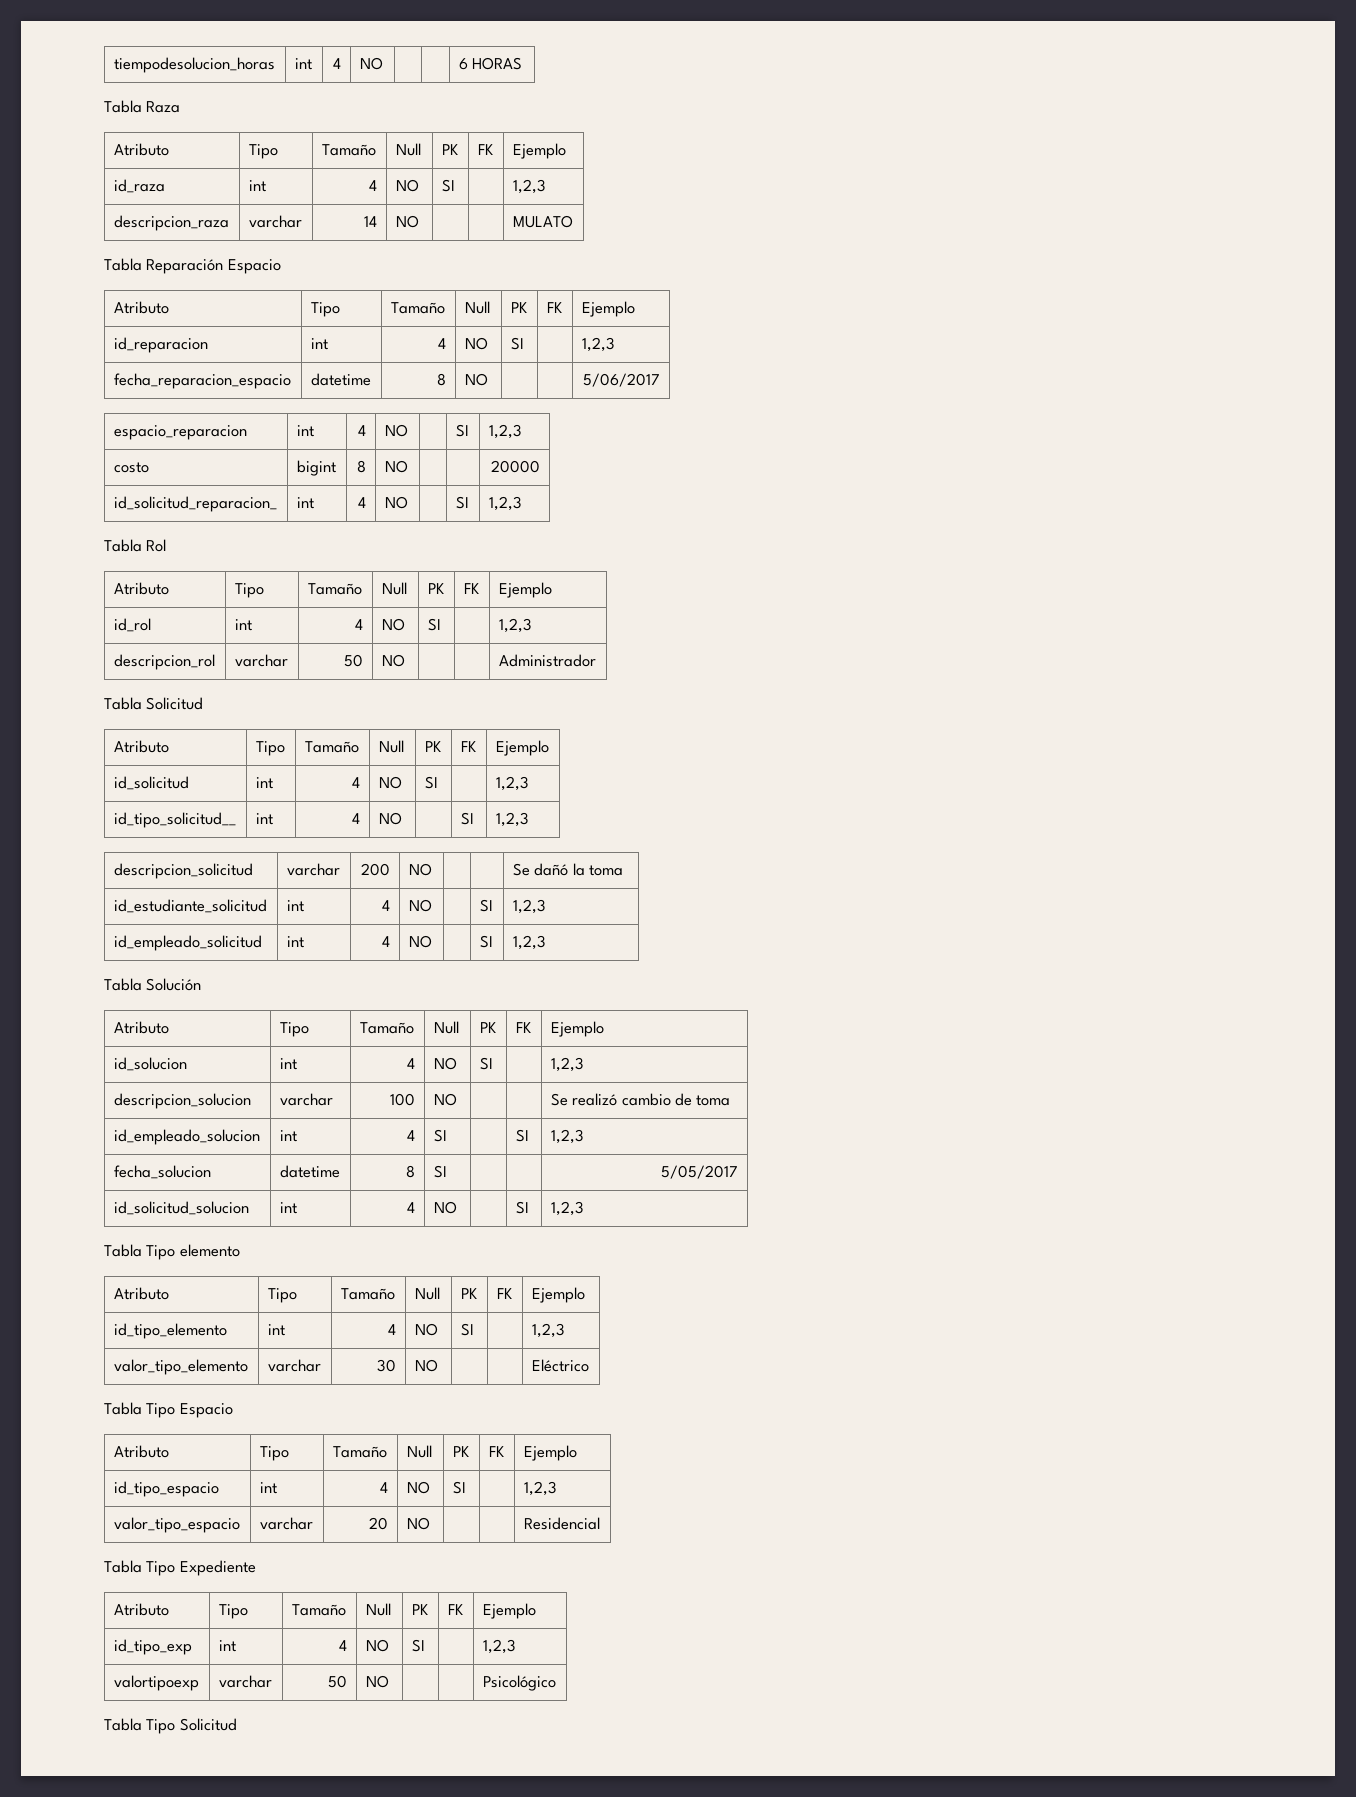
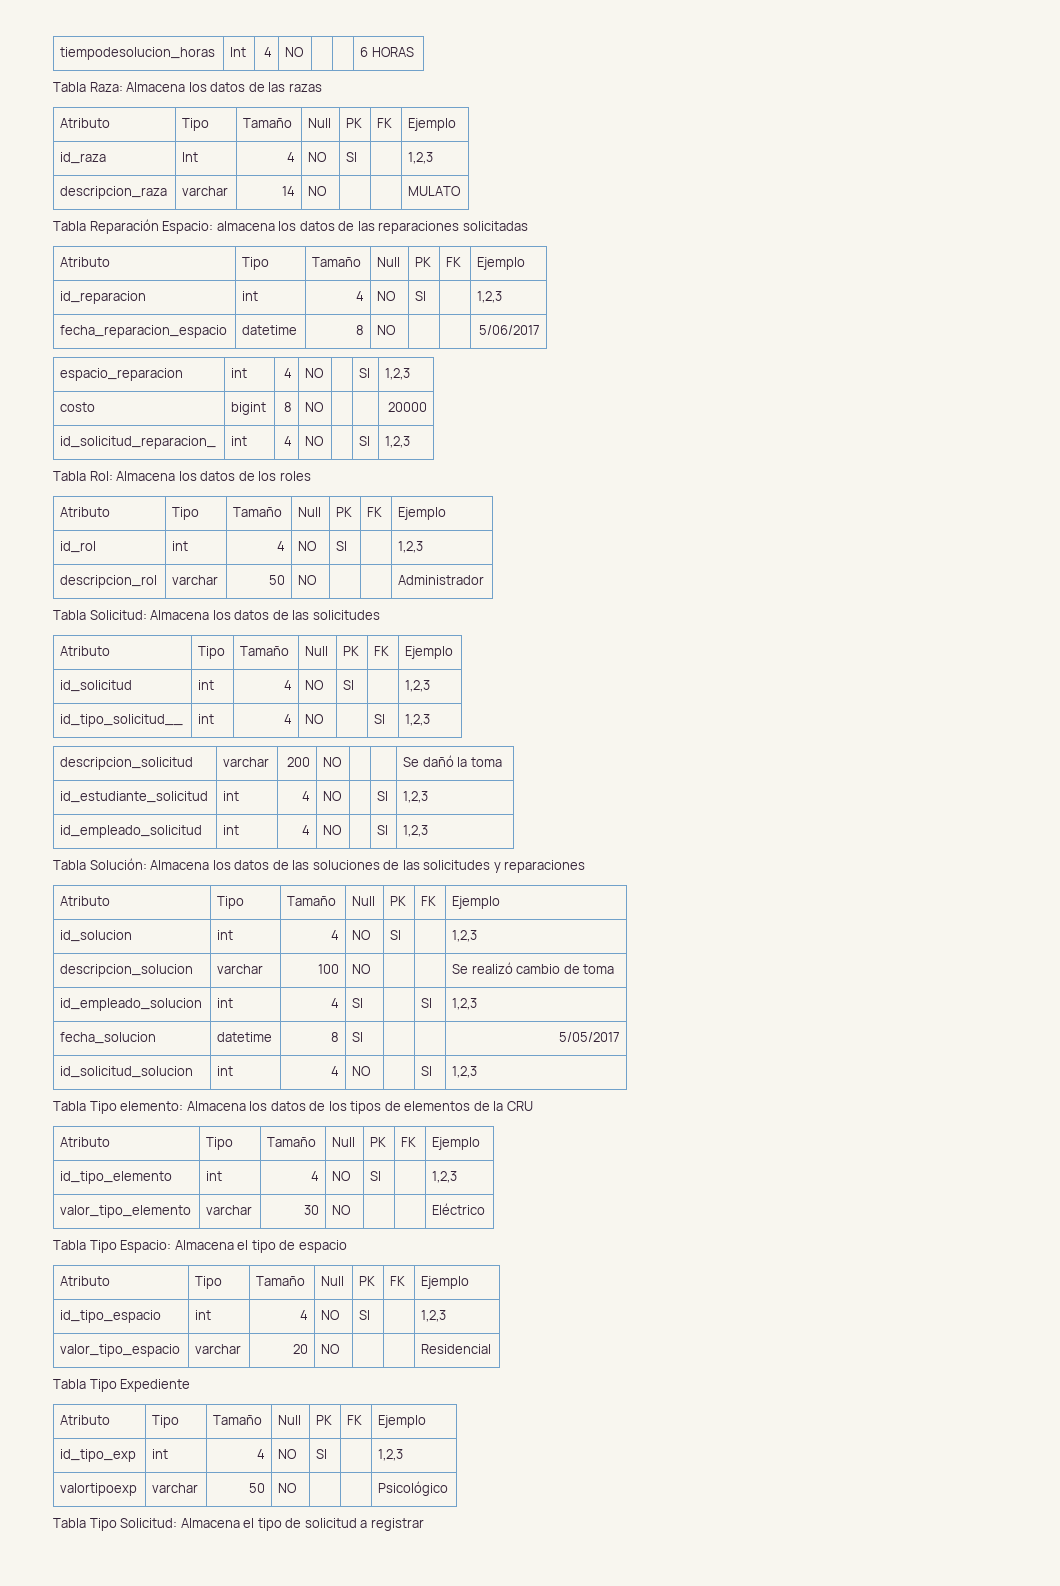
[294,58,312,70] int -> [230,47,247,57] Int
[146,101,181,113] Raza -> [89,82,322,92] Raza: Almacena los datos de las razas
[248,180,266,192] int -> [182,152,199,162] Int
[227,259,281,274] Espacio -> [162,221,528,234] Espacio: almacena los datos de las reparaciones solicitadas
[146,539,167,552] Rol -> [89,471,311,481] Rol: Almacena los datos de los roles
[146,697,204,710] Solicitud -> [89,610,380,620] Solicitud: Almacena los datos de las solicitudes
[146,978,202,991] Solución -> [89,858,586,873] Solución: Almacena los datos de las soluciones de las solicitudes y reparaciones
[179,1244,240,1257] elemento -> [120,1101,533,1114] elemento: Almacena los datos de los tipos de elementos de la CRU
[179,1403,233,1418] Espacio -> [120,1240,347,1253] Espacio: Almacena el tipo de espacio
[179,1718,237,1731] Solicitud -> [120,1518,424,1531] Solicitud: Almacena el tipo de solicitud a registrar

